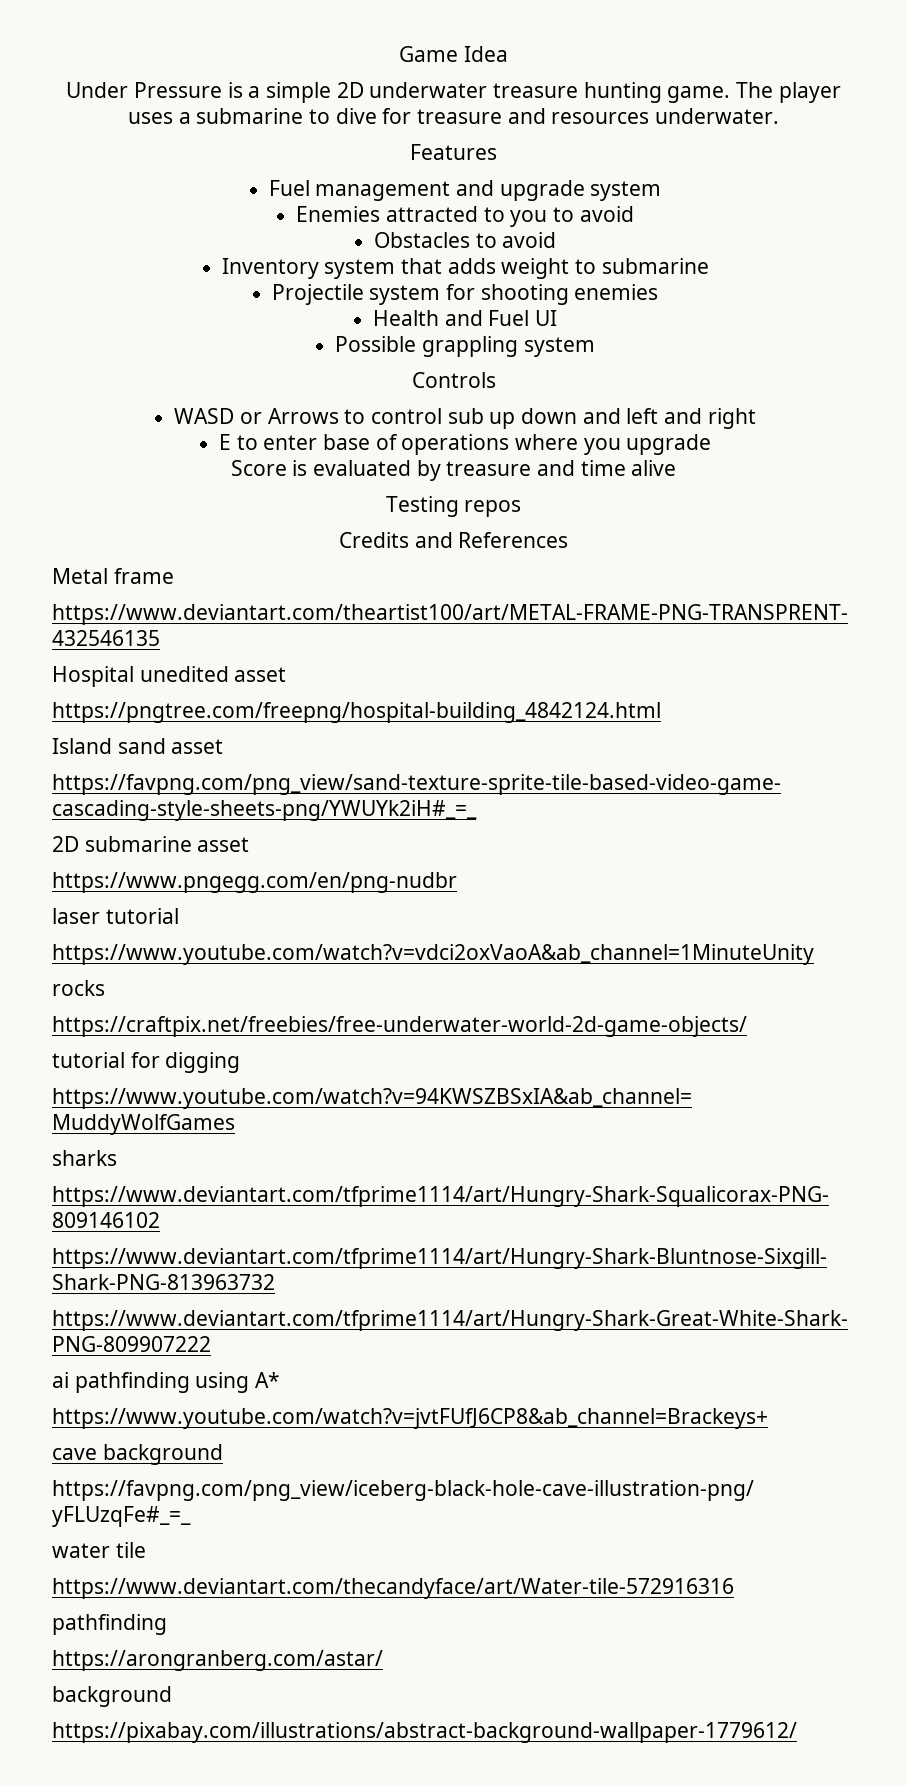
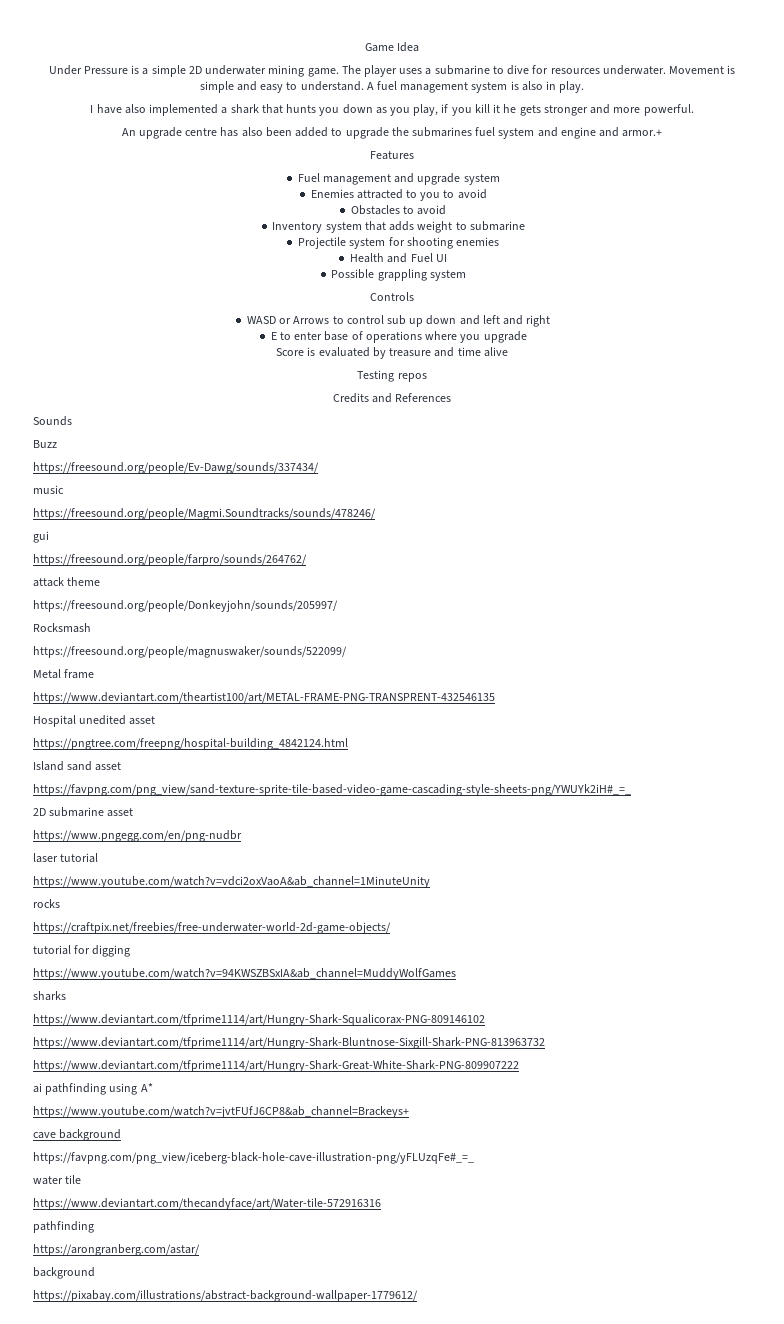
[493,82,662,103] treasure hunting -> [268,65,305,77] mining
[417,108,546,124] treasure and -> (549, 69) none
(780, 116) none -> [669,65,736,74] [199,81,585,93] [90,104,694,116] [121,127,663,139] Movement is simple and easy to understand. A fuel management system is also in play. // I have also implemented a shark that hunts you down as you play, if you kill it he gets stronger and more powerful. // An upgrade centre has also been added to upgrade the submarines fuel system and engine and armor.+
(569, 540) none -> [33,416,72,426] [33,440,57,448] [33,462,319,474] [33,485,64,494] [33,508,376,520] [33,531,49,543] [33,554,307,566] [33,577,101,587] [33,600,338,612] [33,623,91,633] [33,646,347,658] // Sounds // Buzz // https://freesound.org/people/Ev-Dawg/sounds/337434/ // music // https://freesound.org/people/Magmi.Soundtracks/sounds/478246/ // gui // https://freesound.org/people/farpro/sounds/264762/ // attack theme // https://freesound.org/people/Donkeyjohn/sounds/205997/ // Rocksmash // https://freesound.org/people/magnuswaker/sounds/522099/

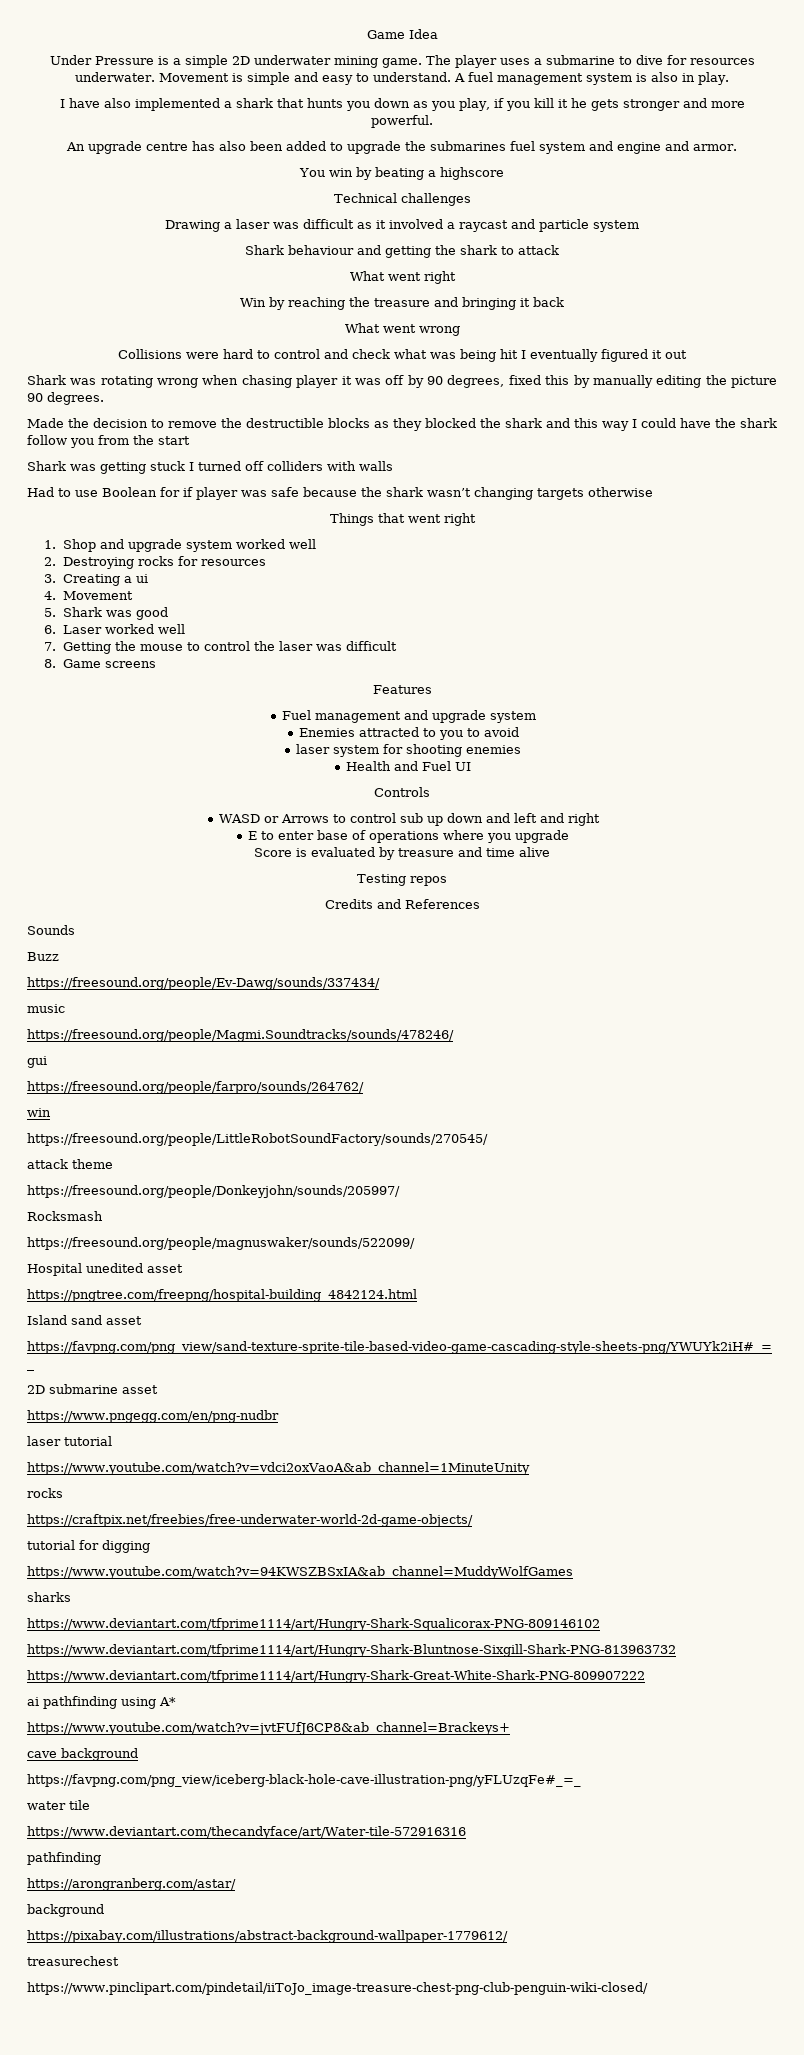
[622,129,663,137] armor.+ -> [693,144,738,151] [299,167,504,180] [333,193,471,206] [165,219,639,232] [245,245,559,258] [349,271,456,284] [240,297,564,310] [344,323,460,336] [118,349,687,362] [27,375,777,388] [27,392,104,405] [27,418,777,431] [27,435,190,448] [27,461,393,474] [27,487,653,500] [329,513,476,526] [44,539,316,552] [44,556,266,569] [44,574,148,586] [44,591,133,600] [44,607,168,620] [44,624,185,634] [44,641,397,654] [44,659,156,668] armor. // You win by beating a highscore // Technical challenges // Drawing a laser was difficult as it involved a raycast and particle system // Shark behaviour and getting the shark to attack // What went right // Win by reaching the treasure and bringing it back // What went wrong // Collisions were hard to control and check what was being hit I eventually figured it out // Shark was rotating wrong when chasing player it was off by 90 degrees, fixed this by manually editing the picture 90 degrees. // Made the decision to remove the destructible blocks as they blocked the shark and this way I could have the shark follow you from the start // Shark was getting stuck I turned off colliders with walls // Had to use Boolean for if player was safe because the shark wasn’t changing targets otherwise // Things that went right // 1. Shop and upgrade system worked well // 2. Destroying rocks for resources // 3. Creating a ui // 4. Movement // 5. Shark was good // 6. Laser worked well // 7. Getting the mouse to control the laser was difficult // 8. Game screens
[350,205,447,215] [272,221,525,233] [298,237,347,249] Obstacles to avoid // Inventory system that adds weight to submarine // Projectile -> [296,744,331,754] laser
[331,269,466,281] // Possible grappling system -> (472, 766) none
(307, 560) none -> [27,1108,51,1117] [27,1133,488,1146] // win // https://freesound.org/people/LittleRobotSoundFactory/sounds/270545/
[33,669,95,679] [33,692,495,704] // Metal frame // https://www.deviantart.com/theartist100/art/METAL-FRAME-PNG-TRANSPRENT-432546135 -> (415, 1243) none
(418, 1296) none -> [27,1956,119,1966] [27,1982,648,1995] // treasurechest // https://www.pinclipart.com/pindetail/iiToJo_image-treasure-chest-png-club-penguin-wiki-closed/

